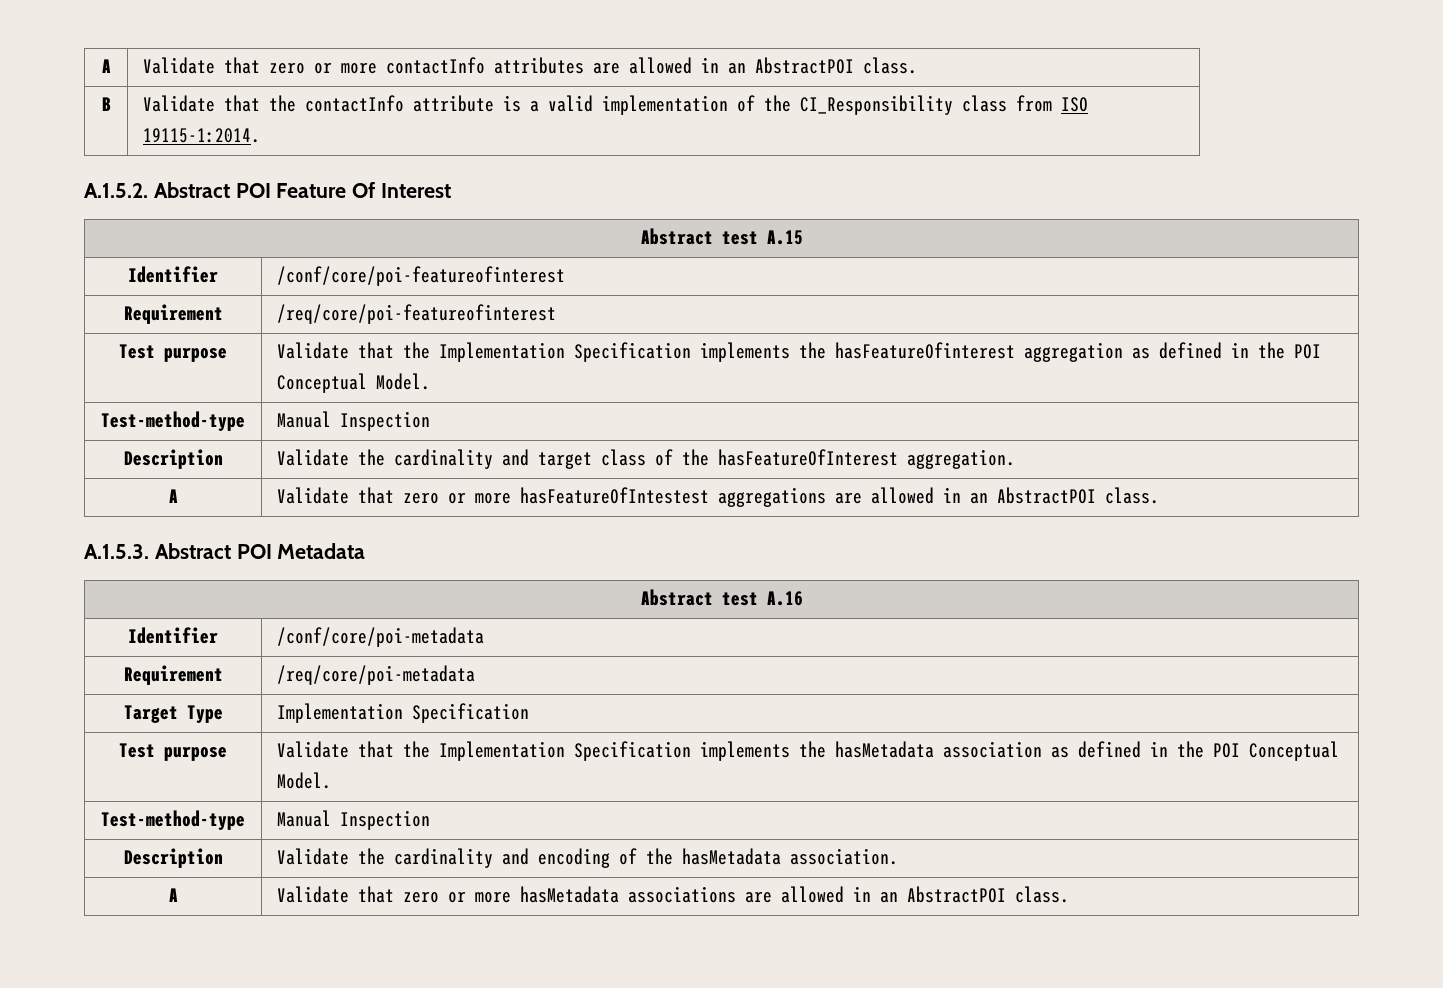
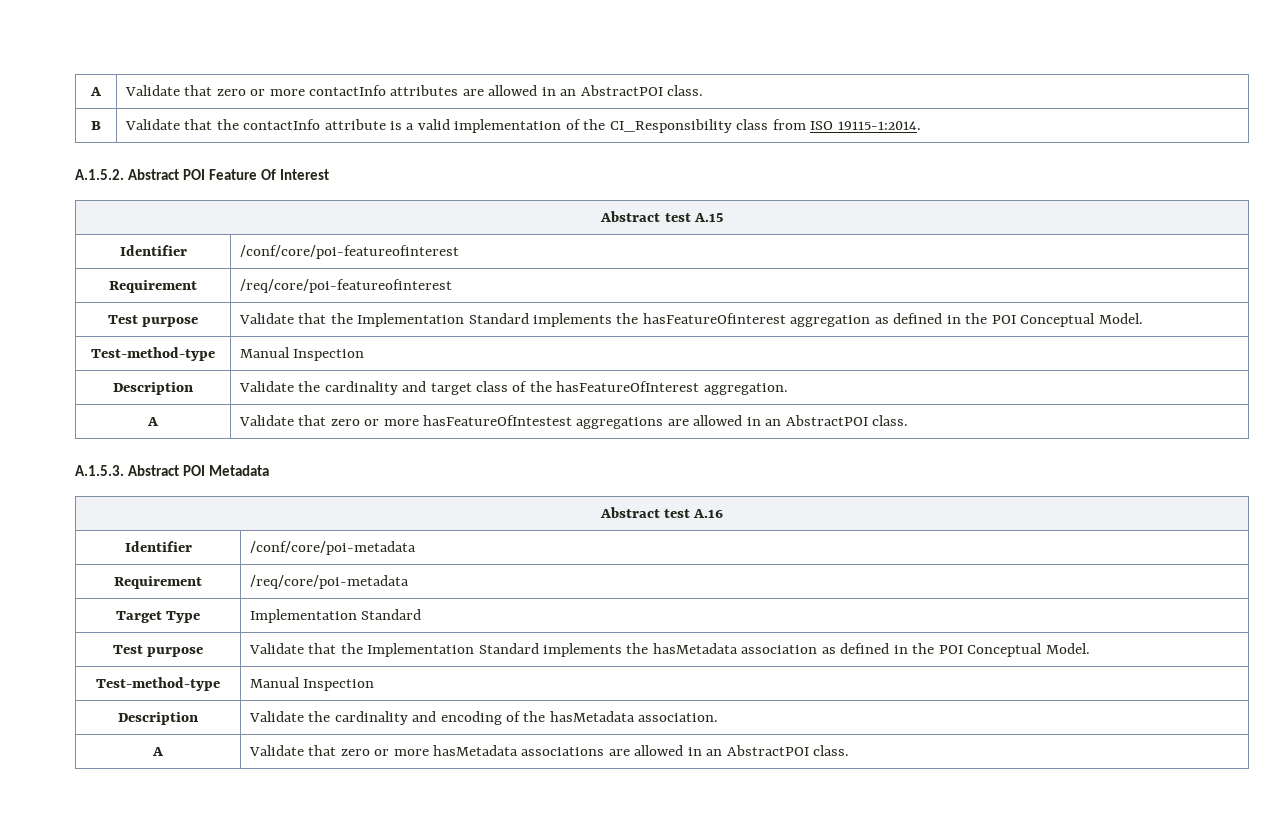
[574,342,692,362] Specification -> [468,313,529,324] Standard
[412,703,530,723] [119,743,227,761] [277,741,692,761] Specification // Test purpose | Validate that the Implementation Specification -> [361,609,422,620] [112,645,204,657] [248,643,539,657] Standard // Test purpose | Validate that the Implementation Standard

